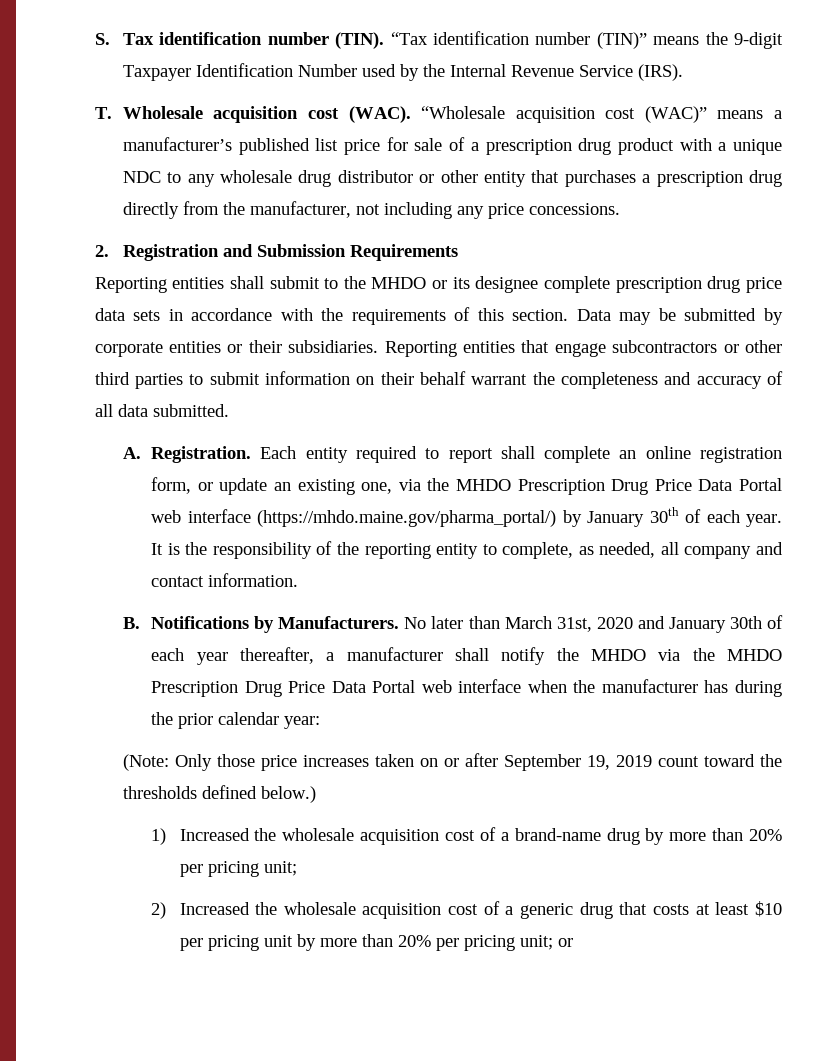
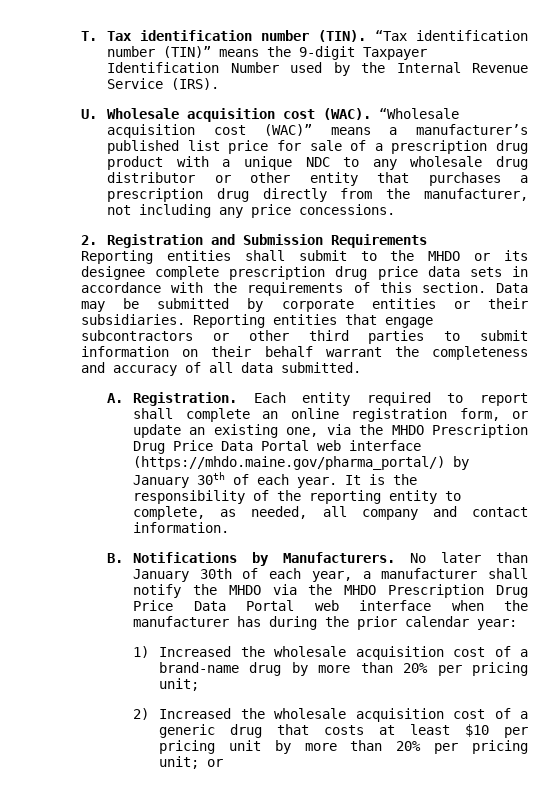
[94,33,110,45] S. -> [81,31,98,41] T.
[94,107,112,119] T. -> [81,109,98,119] U.
[504,615,784,633] [151,647,314,665] March 31st, 2020 and January 30th of each year thereafter, -> [133,568,352,582] January 30th of each year,
[122,753,782,771] [122,785,316,803] // (Note: Only those price increases taken on or after September 19, 2019 count toward the thresholds defined below.) -> (518, 624) none

